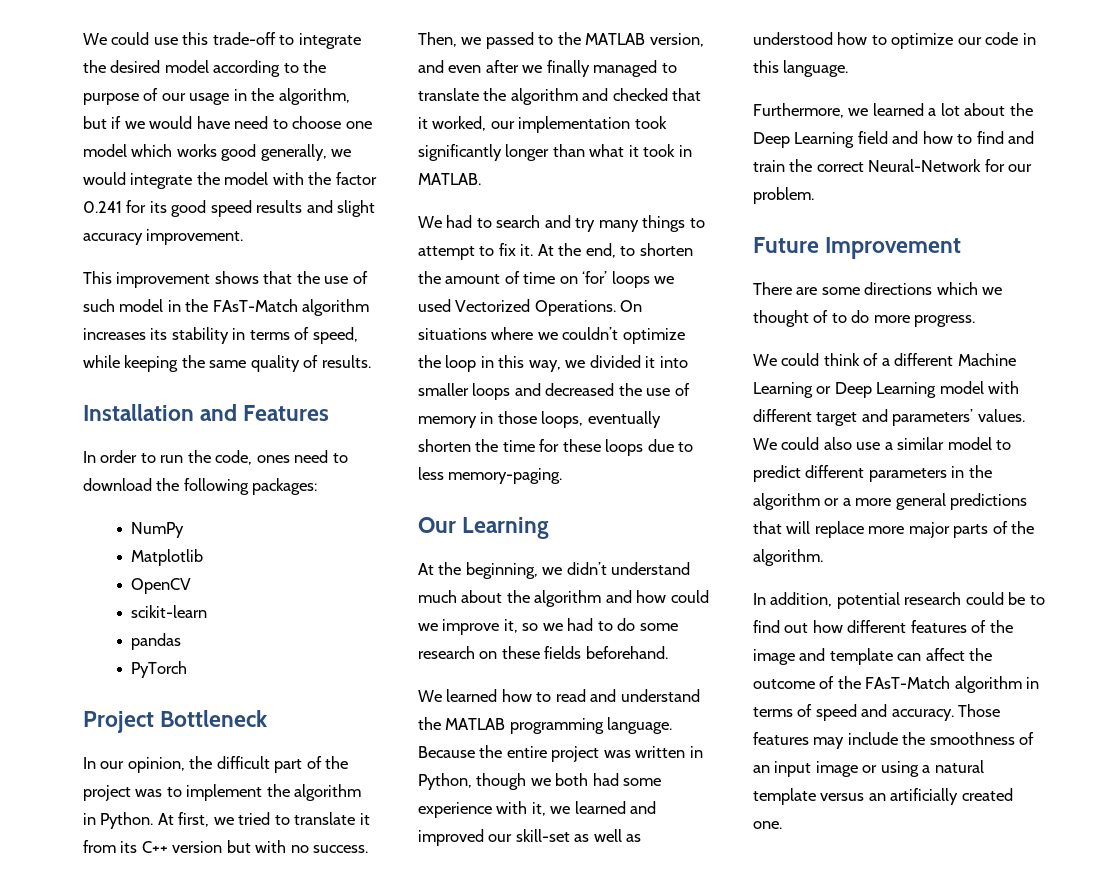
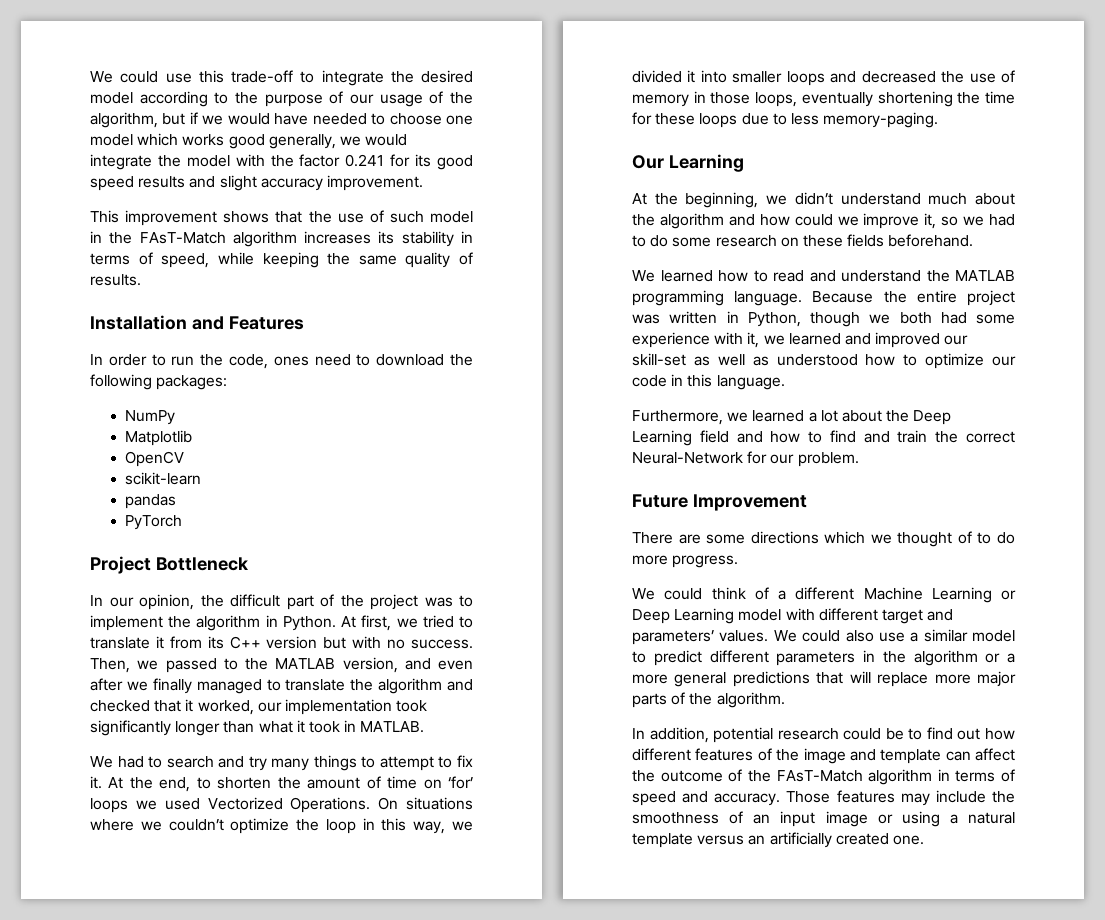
[233,89,247,101] in -> [429,91,444,104] of
[234,116,269,129] need -> [312,113,367,125] needed
[418,439,471,452] shorten -> [877,91,953,107] shortening

